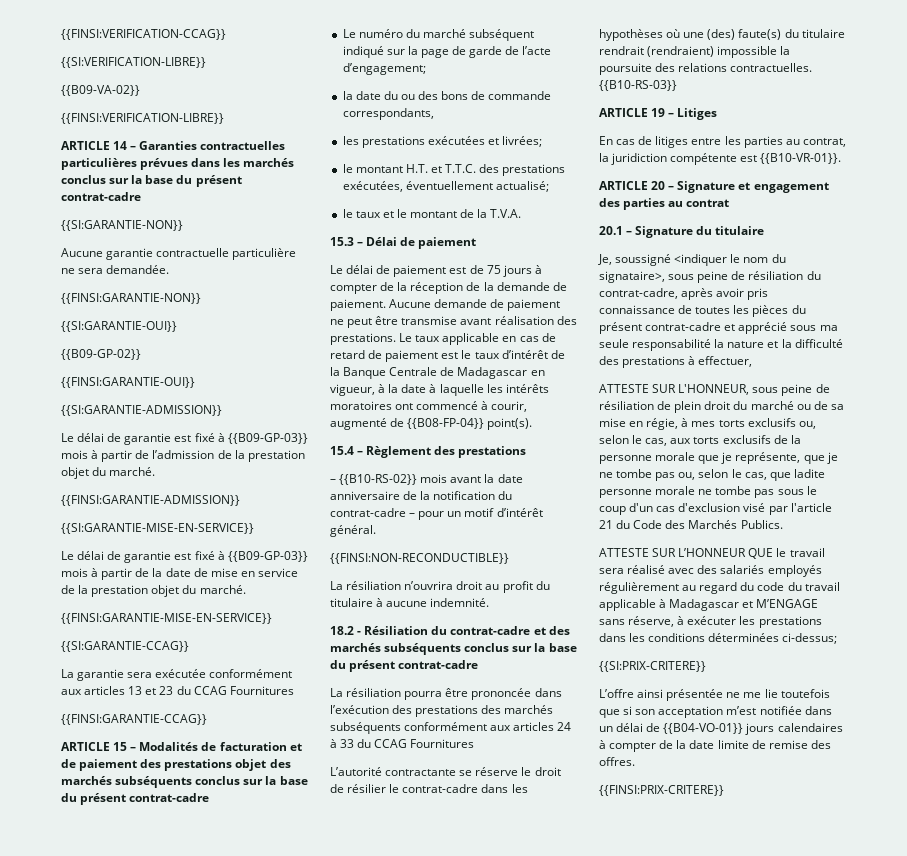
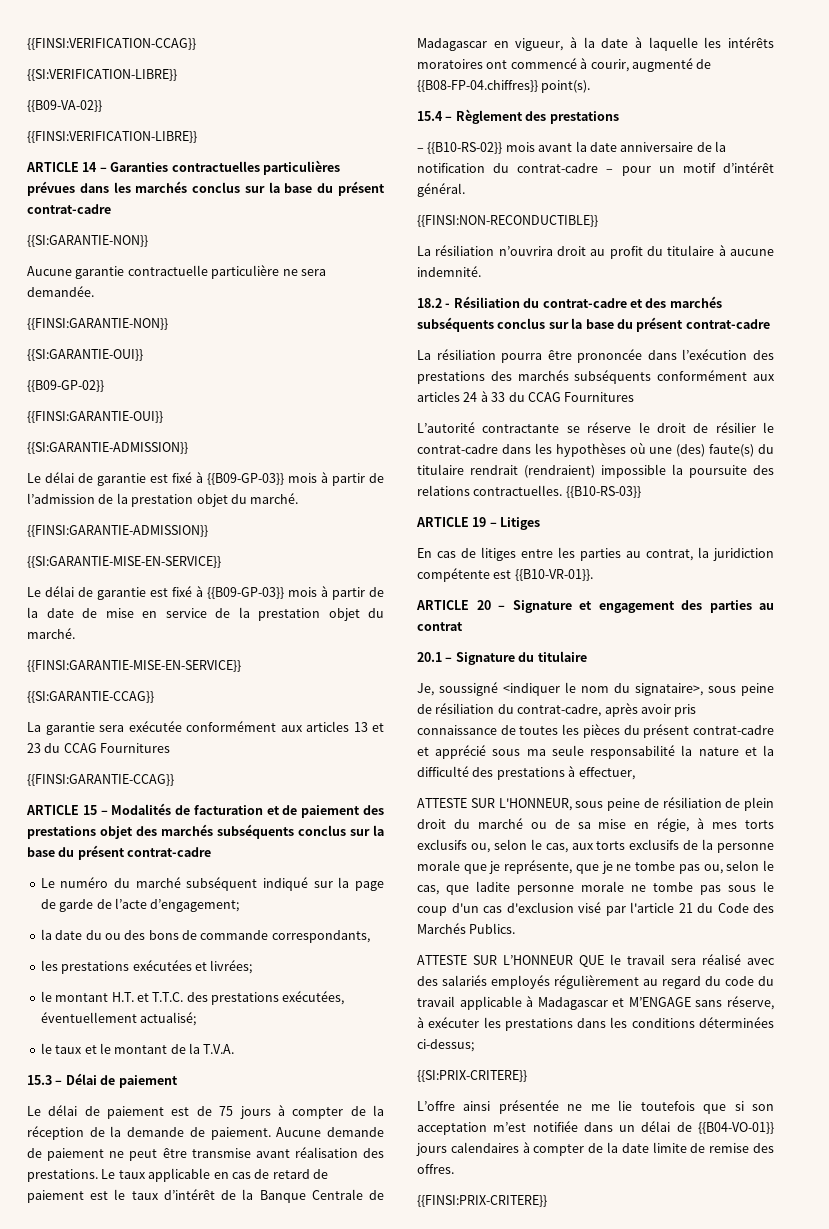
[407,418,485,429] {{B08-FP-04}} -> [417,80,538,92] {{B08-FP-04.chiffres}}

